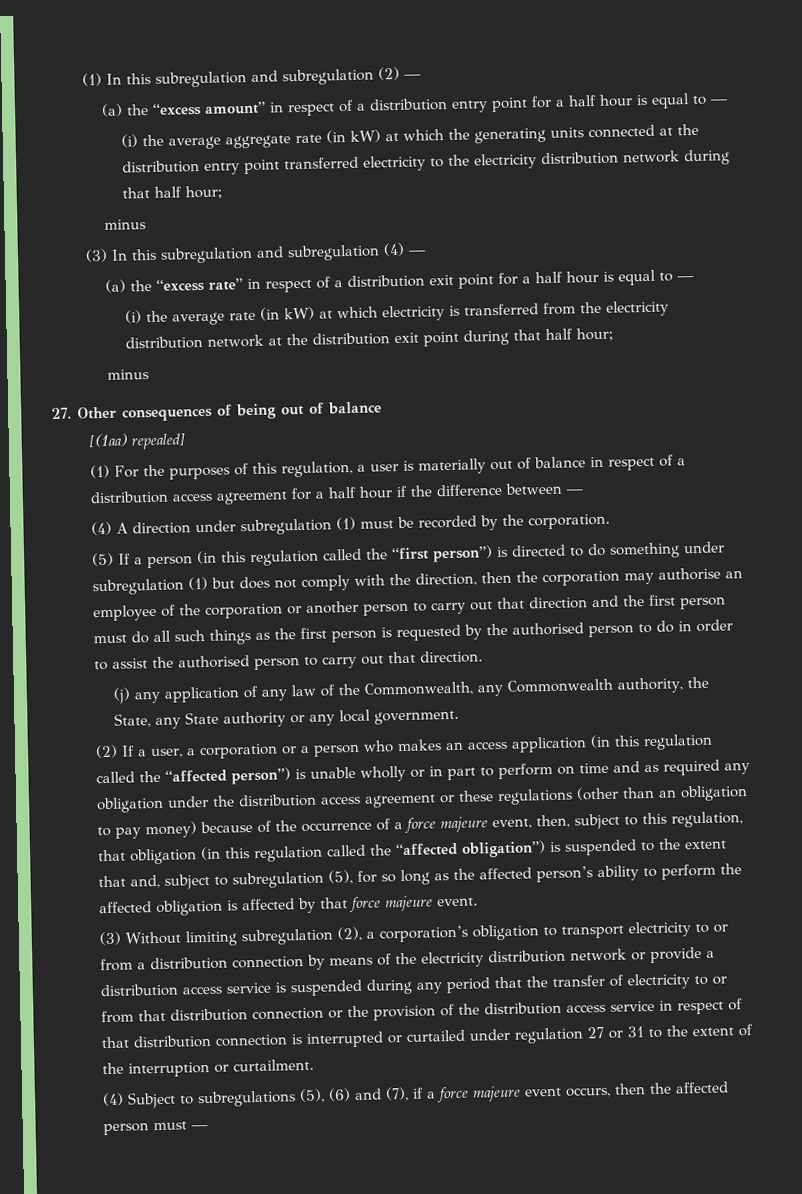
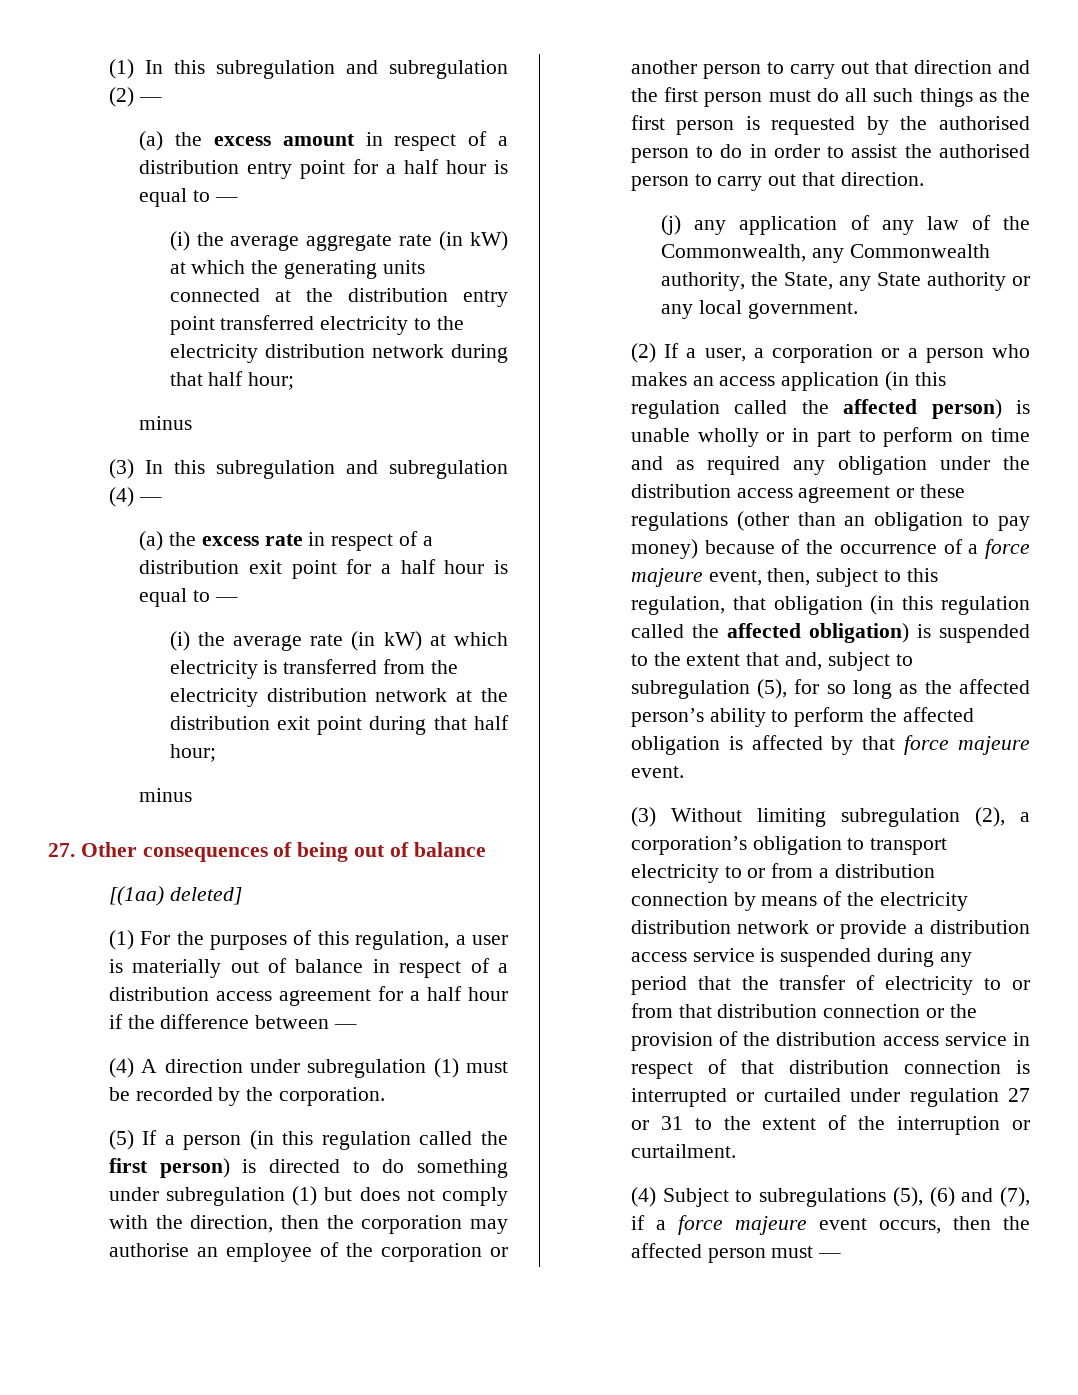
[152,101,267,116] “excess amount” -> [213,134,355,146] excess amount
[156,278,244,292] “excess rate” -> [201,534,303,546] excess rate
[131,433,186,450] repealed] -> [169,887,242,905] deleted]
[392,545,494,563] “first person”) -> [108,1158,230,1178] first person)
[165,767,292,785] “affected person”) -> [843,399,1002,419] affected person)
[396,840,547,858] “affected obligation”) -> [726,623,909,643] affected obligation)

